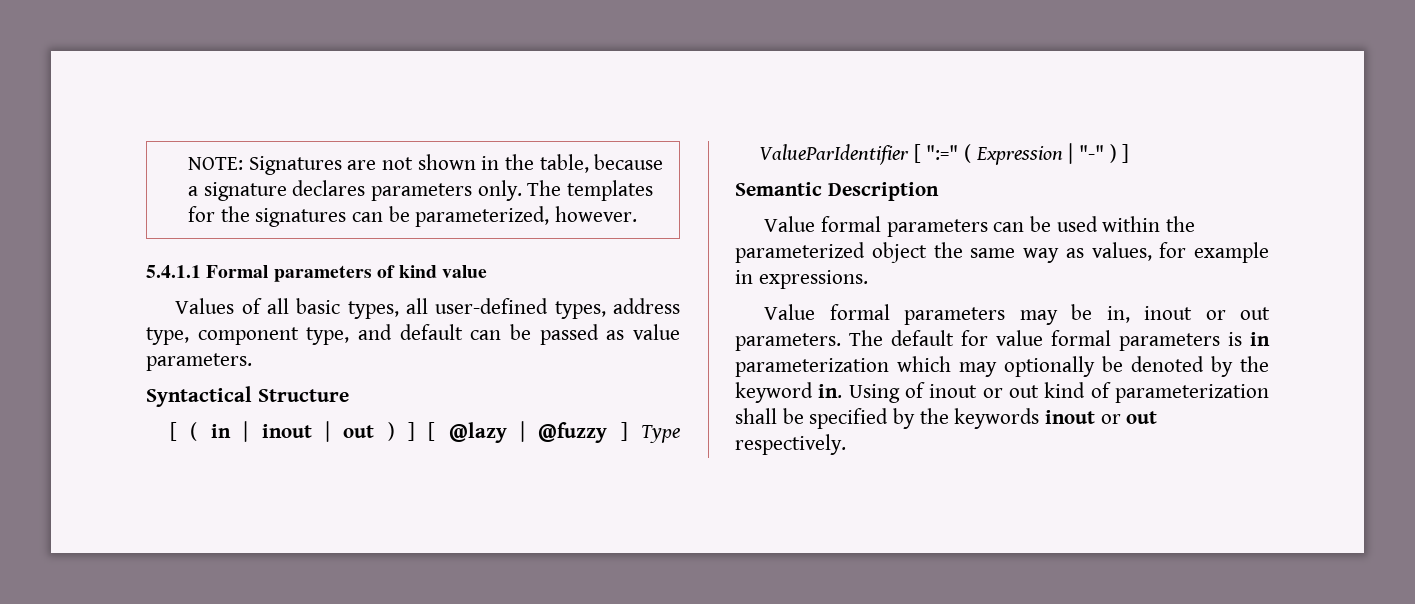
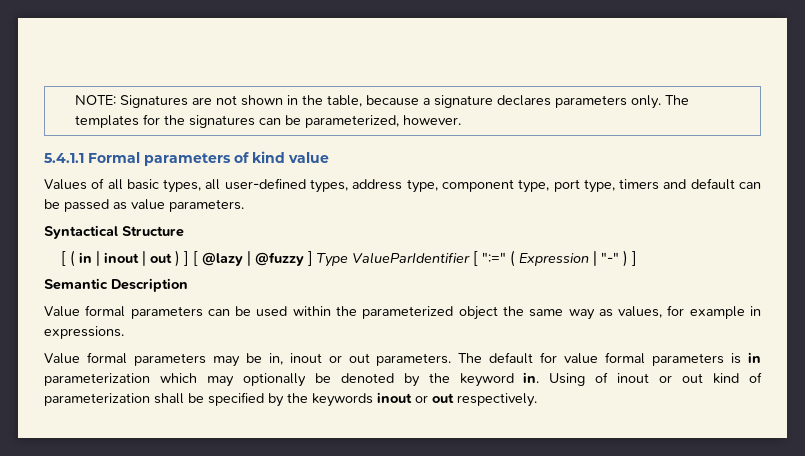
(350, 336) none -> [553,179,660,193] port type, timers

